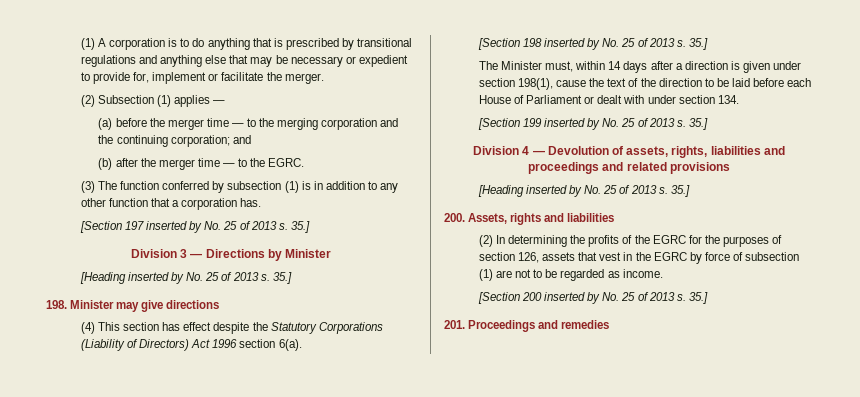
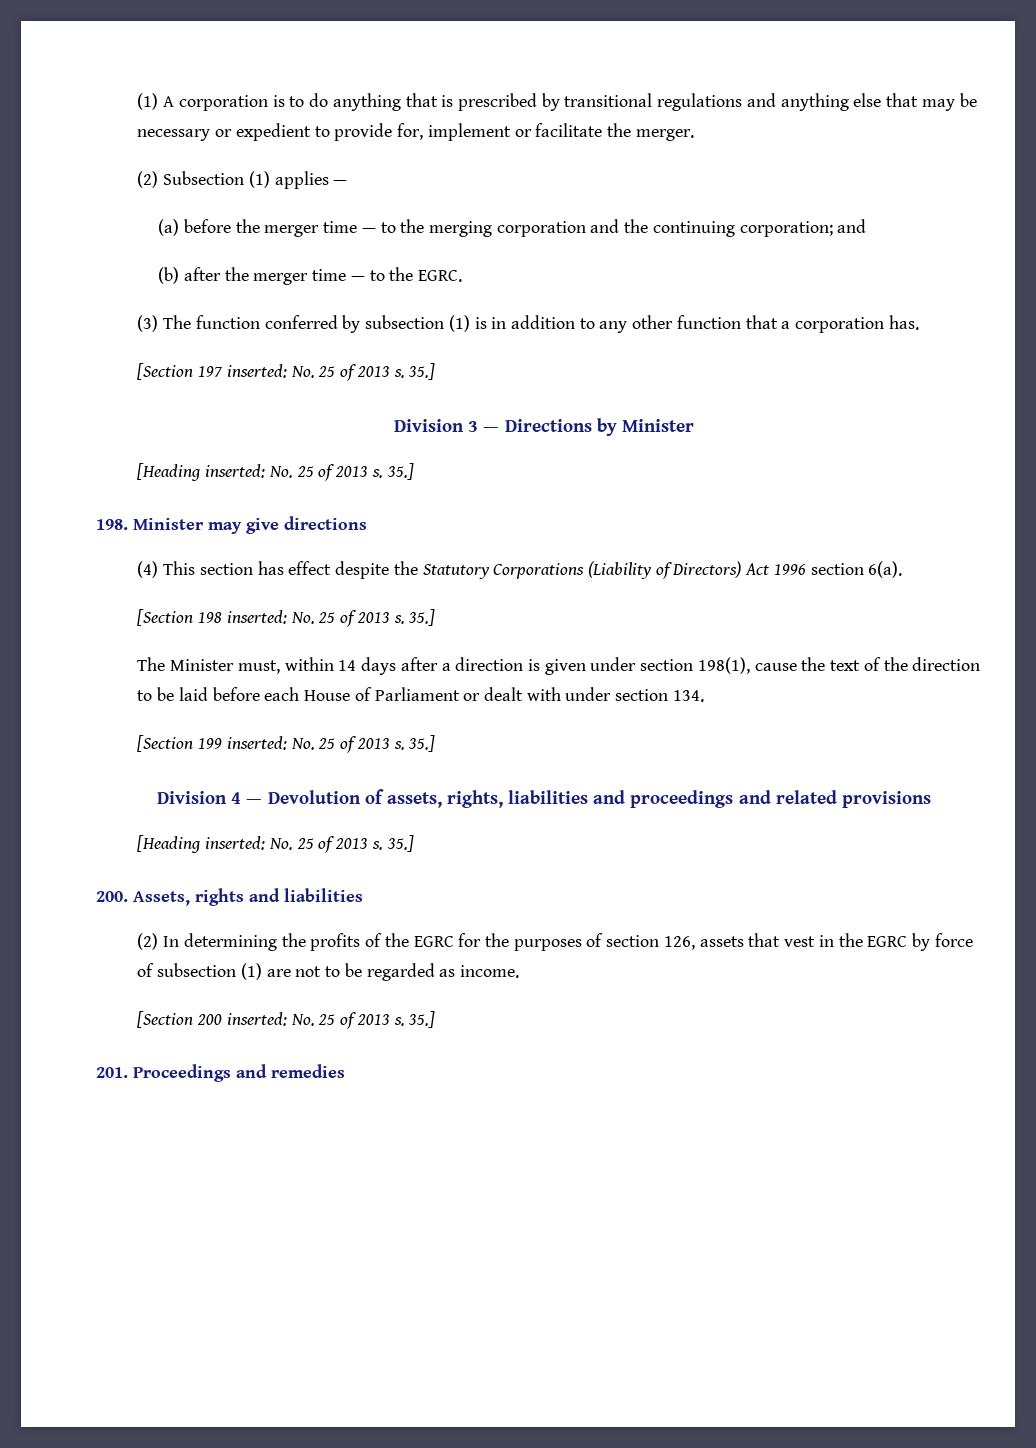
[146,221,203,233] inserted by -> [226,364,287,378] inserted:
[128,272,185,284] inserted by -> [205,464,266,478] inserted:
[544,38,601,50] inserted by -> [226,610,287,624] inserted:
[544,118,601,130] inserted by -> [226,736,287,750] inserted:
[526,185,583,197] inserted by -> [205,836,266,850] inserted:
[544,292,601,304] inserted by -> [226,1012,287,1026] inserted:

